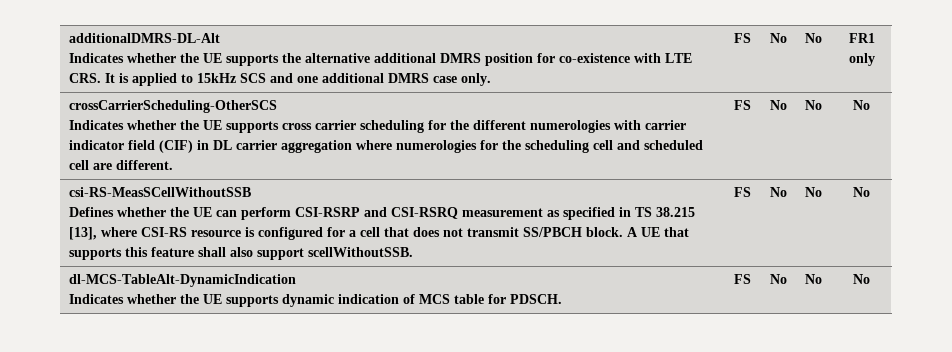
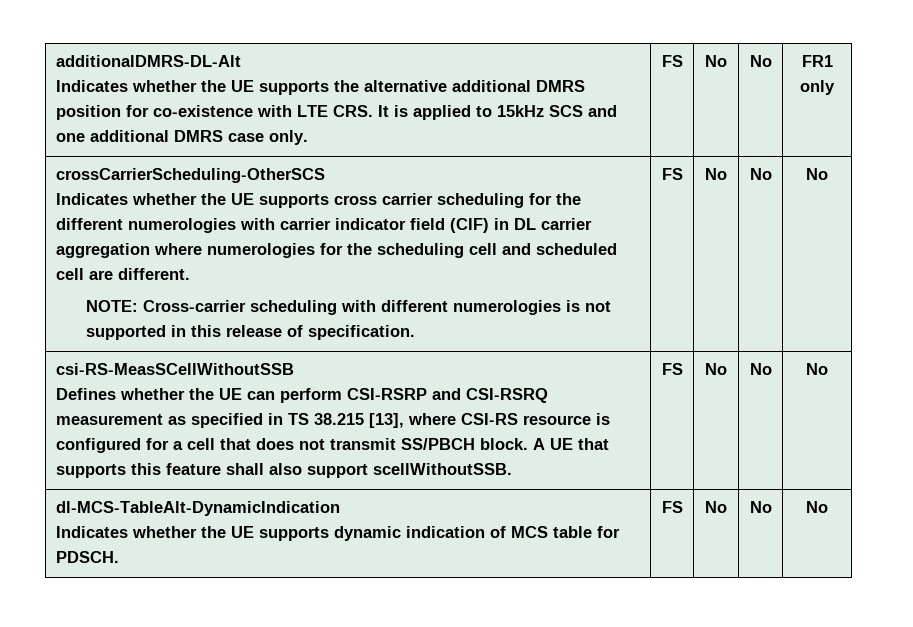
(173, 165) none -> [85,300,611,315] [85,325,415,340] // NOTE: Cross-carrier scheduling with different numerologies is not supported in this release of specification.

